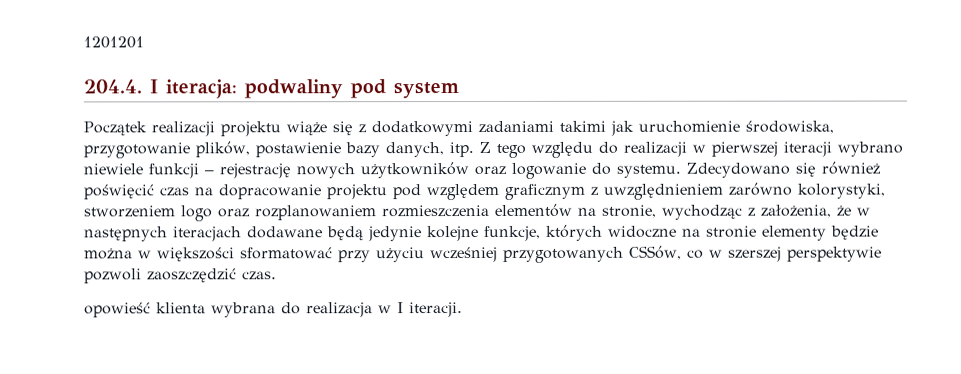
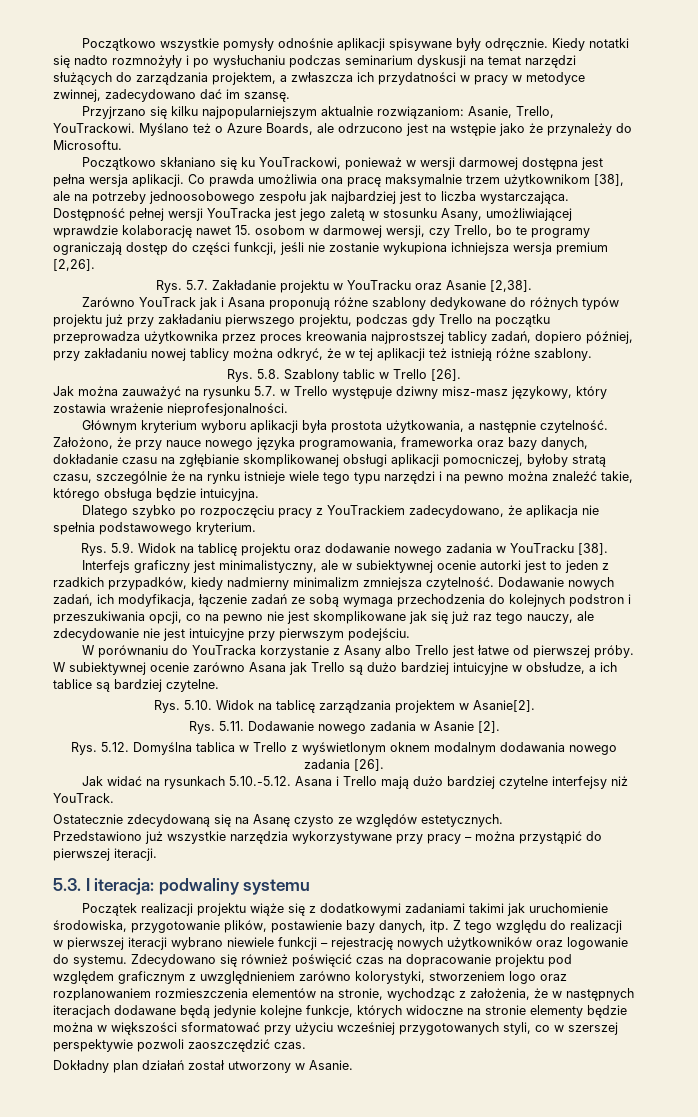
[83,36,144,49] [83,79,142,94] 1201201 // 204.4. -> [81,38,629,51] [53,55,576,68] [53,72,585,85] [53,89,290,102] [81,106,554,119] [53,123,632,136] [53,140,122,150] [81,157,603,170] [53,174,624,187] [53,191,569,204] [53,208,572,221] [53,225,590,238] [53,242,608,255] [53,259,95,271] [156,280,532,293] [81,297,619,310] [53,314,550,327] [53,331,633,344] [53,348,592,361] [227,369,461,382] [53,386,607,399] [53,403,288,416] [81,420,608,433] [53,437,588,450] [53,454,606,467] [53,471,633,484] [53,488,259,501] [81,505,599,518] [53,522,256,535] [80,542,608,556] [81,560,609,573] [53,577,614,590] [53,594,631,607] [53,611,594,624] [53,628,410,641] [81,645,634,658] [53,662,617,675] [53,679,219,692] [153,700,535,713] [188,721,500,734] [71,742,617,755] [304,759,384,771] [81,776,628,789] [53,793,114,803] [53,814,503,827] [53,831,602,844] [53,848,157,861] [53,878,81,891] Początkowo wszystkie pomysły odnośnie aplikacji spisywane były odręcznie. Kiedy notatki się nadto rozmnożyły i po wysłuchaniu podczas seminarium dyskusji na temat narzędzi służących do zarządzania projektem, a zwłaszcza ich przydatności w pracy w metodyce zwinnej, zadecydowano dać im szansę. // Przyjrzano się kilku najpopularniejszym aktualnie rozwiązaniom: Asanie, Trello, YouTrackowi. Myślano też o Azure Boards, ale odrzucono jest na wstępie jako że przynależy do Microsoftu. // Początkowo skłaniano się ku YouTrackowi, ponieważ w wersji darmowej dostępna jest pełna wersja aplikacji. Co prawda umożliwia ona pracę maksymalnie trzem użytkownikom [38], ale na potrzeby jednoosobowego zespołu jak najbardziej jest to liczba wystarczająca. Dostępność pełnej wersji YouTracka jest jego zaletą w stosunku Asany, umożliwiającej wprawdzie kolaborację nawet 15. osobom w darmowej wersji, czy Trello, bo te programy ograniczają dostęp do części funkcji, jeśli nie zostanie wykupiona ichniejsza wersja premium [2,26]. // Rys. 5.7. Zakładanie projektu w YouTracku oraz Asanie [2,38]. // Zarówno YouTrack jak i Asana proponują różne szablony dedykowane do różnych typów projektu już przy zakładaniu pierwszego projektu, podczas gdy Trello na początku przeprowadza użytkownika przez proces kreowania najprostszej tablicy zadań, dopiero później, przy zakładaniu nowej tablicy można odkryć, że w tej aplikacji też istnieją różne szablony. // Rys. 5.8. Szablony tablic w Trello [26]. // Jak można zauważyć na rysunku 5.7. w Trello występuje dziwny misz-masz językowy, który zostawia wrażenie nieprofesjonalności. // Głównym kryterium wyboru aplikacji była prostota użytkowania, a następnie czytelność. Założono, że przy nauce nowego języka programowania, frameworka oraz bazy danych, dokładanie czasu na zgłębianie skomplikowanej obsługi aplikacji pomocniczej, byłoby stratą czasu, szczególnie że na rynku istnieje wiele tego typu narzędzi i na pewno można znaleźć takie, którego obsługa będzie intuicyjna. // Dlatego szybko po rozpoczęciu pracy z YouTrackiem zadecydowano, że aplikacja nie spełnia podstawowego kryterium. // Rys. 5.9. Widok na tablicę projektu oraz dodawanie nowego zadania w YouTracku [38]. // Interfejs graficzny jest minimalistyczny, ale w subiektywnej ocenie autorki jest to jeden z rzadkich przypadków, kiedy nadmierny minimalizm zmniejsza czytelność. Dodawanie nowych zadań, ich modyfikacja, łączenie zadań ze sobą wymaga przechodzenia do kolejnych podstron i przeszukiwania opcji, co na pewno nie jest skomplikowane jak się już raz tego nauczy, ale zdecydowanie nie jest intuicyjne przy pierwszym podejściu. // W porównaniu do YouTracka korzystanie z Asany albo Trello jest łatwe od pierwszej próby. W subiektywnej ocenie zarówno Asana jak Trello są dużo bardziej intuicyjne w obsłudze, a ich tablice są bardziej czytelne. // Rys. 5.10. Widok na tablicę zarządzania projektem w Asanie[2]. // Rys. 5.11. Dodawanie nowego zadania w Asanie [2]. // Rys. 5.12. Domyślna tablica w Trello z wyświetlonym oknem modalnym dodawania nowego zadania [26]. // Jak widać na rysunkach 5.10.-5.12. Asana i Trello mają dużo bardziej czytelne interfejsy niż YouTrack. // Ostatecznie zdecydowaną się na Asanę czysto ze względów estetycznych. // Przedstawiono już wszystkie narzędzia wykorzystywane przy pracy – można przystąpić do pierwszej iteracji. // 5.3.
[350,79,459,99] pod system -> [243,879,311,895] systemu
[629,245,682,260] CSSów, -> [503,1022,531,1035] styli,
[84,302,463,318] opowieść klienta wybrana do realizacja w I iteracji. -> [53,1060,353,1073] Dokładny plan działań został utworzony w Asanie.

